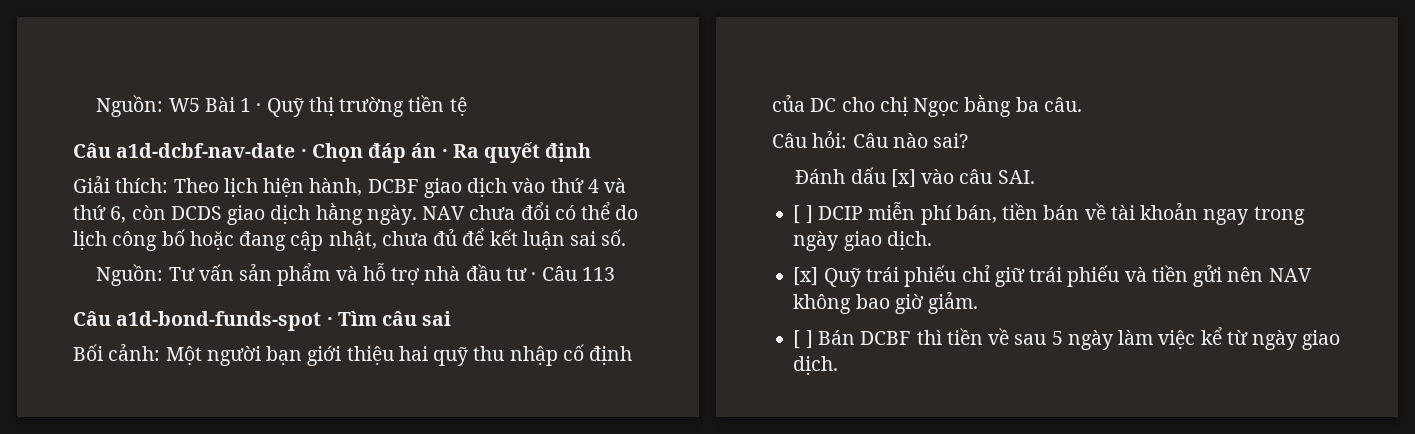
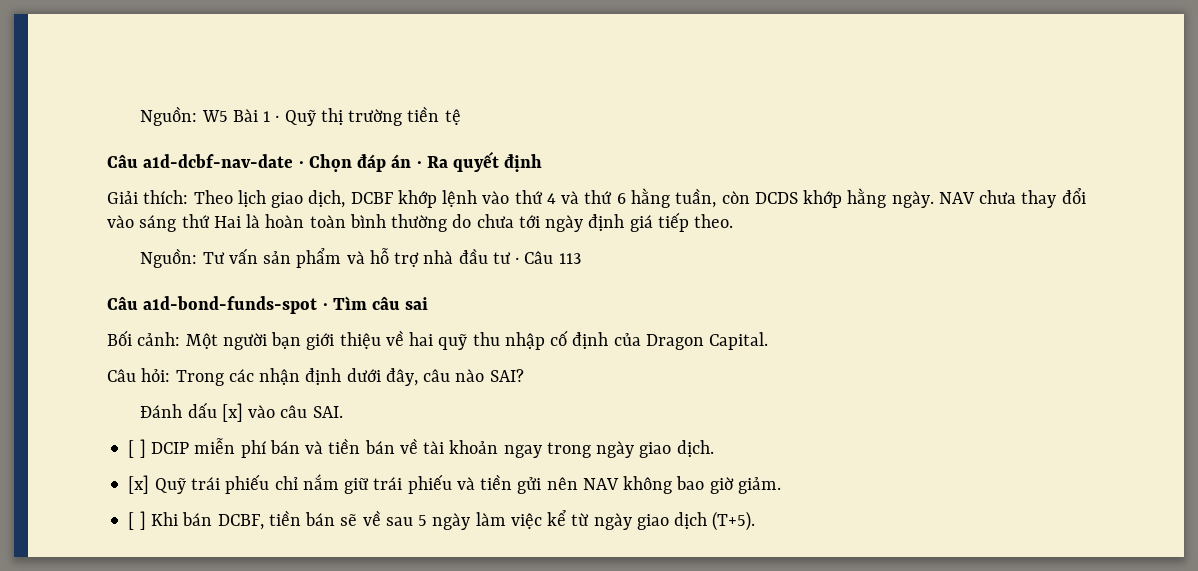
[263,178,508,198] hiện hành, DCBF giao dịch -> [271,190,478,208] giao dịch, DCBF khớp lệnh
[110,202,639,225] [73,228,627,251] 6, còn DCDS giao dịch hằng ngày. NAV chưa đổi có thể do lịch công bố hoặc đang cập nhật, chưa đủ để kết luận sai số. -> [616,188,1086,208] [107,212,734,232] 6 hằng tuần, còn DCDS khớp hằng ngày. NAV chưa thay đổi vào sáng thứ Hai là hoàn toàn bình thường do chưa tới ngày định giá tiếp theo.
(394, 355) none -> [385,330,404,346] về
[810,95,1082,117] [772,131,969,148] DC cho chị Ngọc bằng ba câu. // Câu hỏi: Câu nào sai? -> [645,332,769,350] [107,368,524,386] Dragon Capital. // Câu hỏi: Trong các nhận định dưới đây, câu nào SAI?
[955,205,997,223] bán, -> [269,440,324,454] bán và
(990, 273) none -> [302,474,339,490] nắm
[817,328,983,345] Bán DCBF thì tiền -> [150,510,358,530] Khi bán DCBF, tiền bán sẽ
[793,356,839,375] dịch. -> [674,511,756,531] dịch (T+5).

